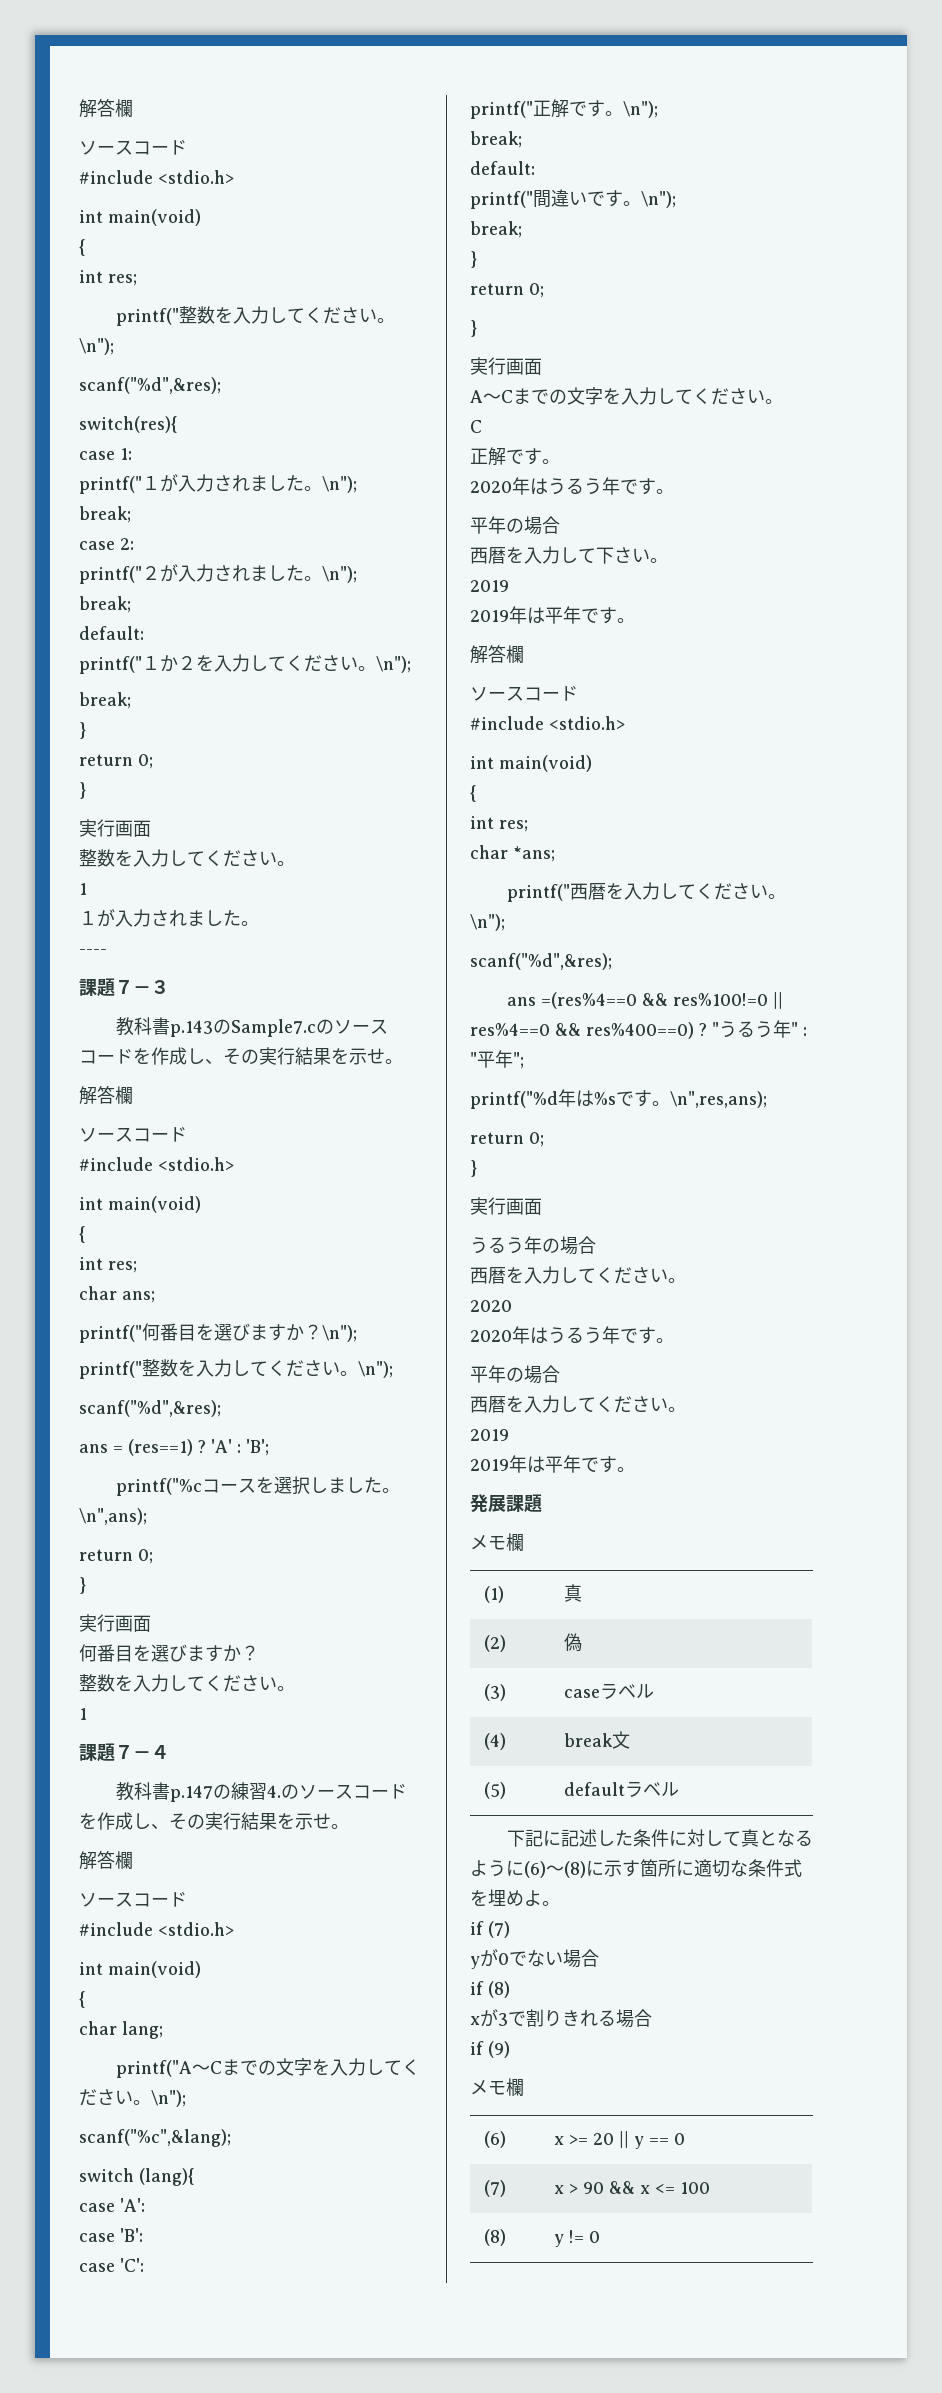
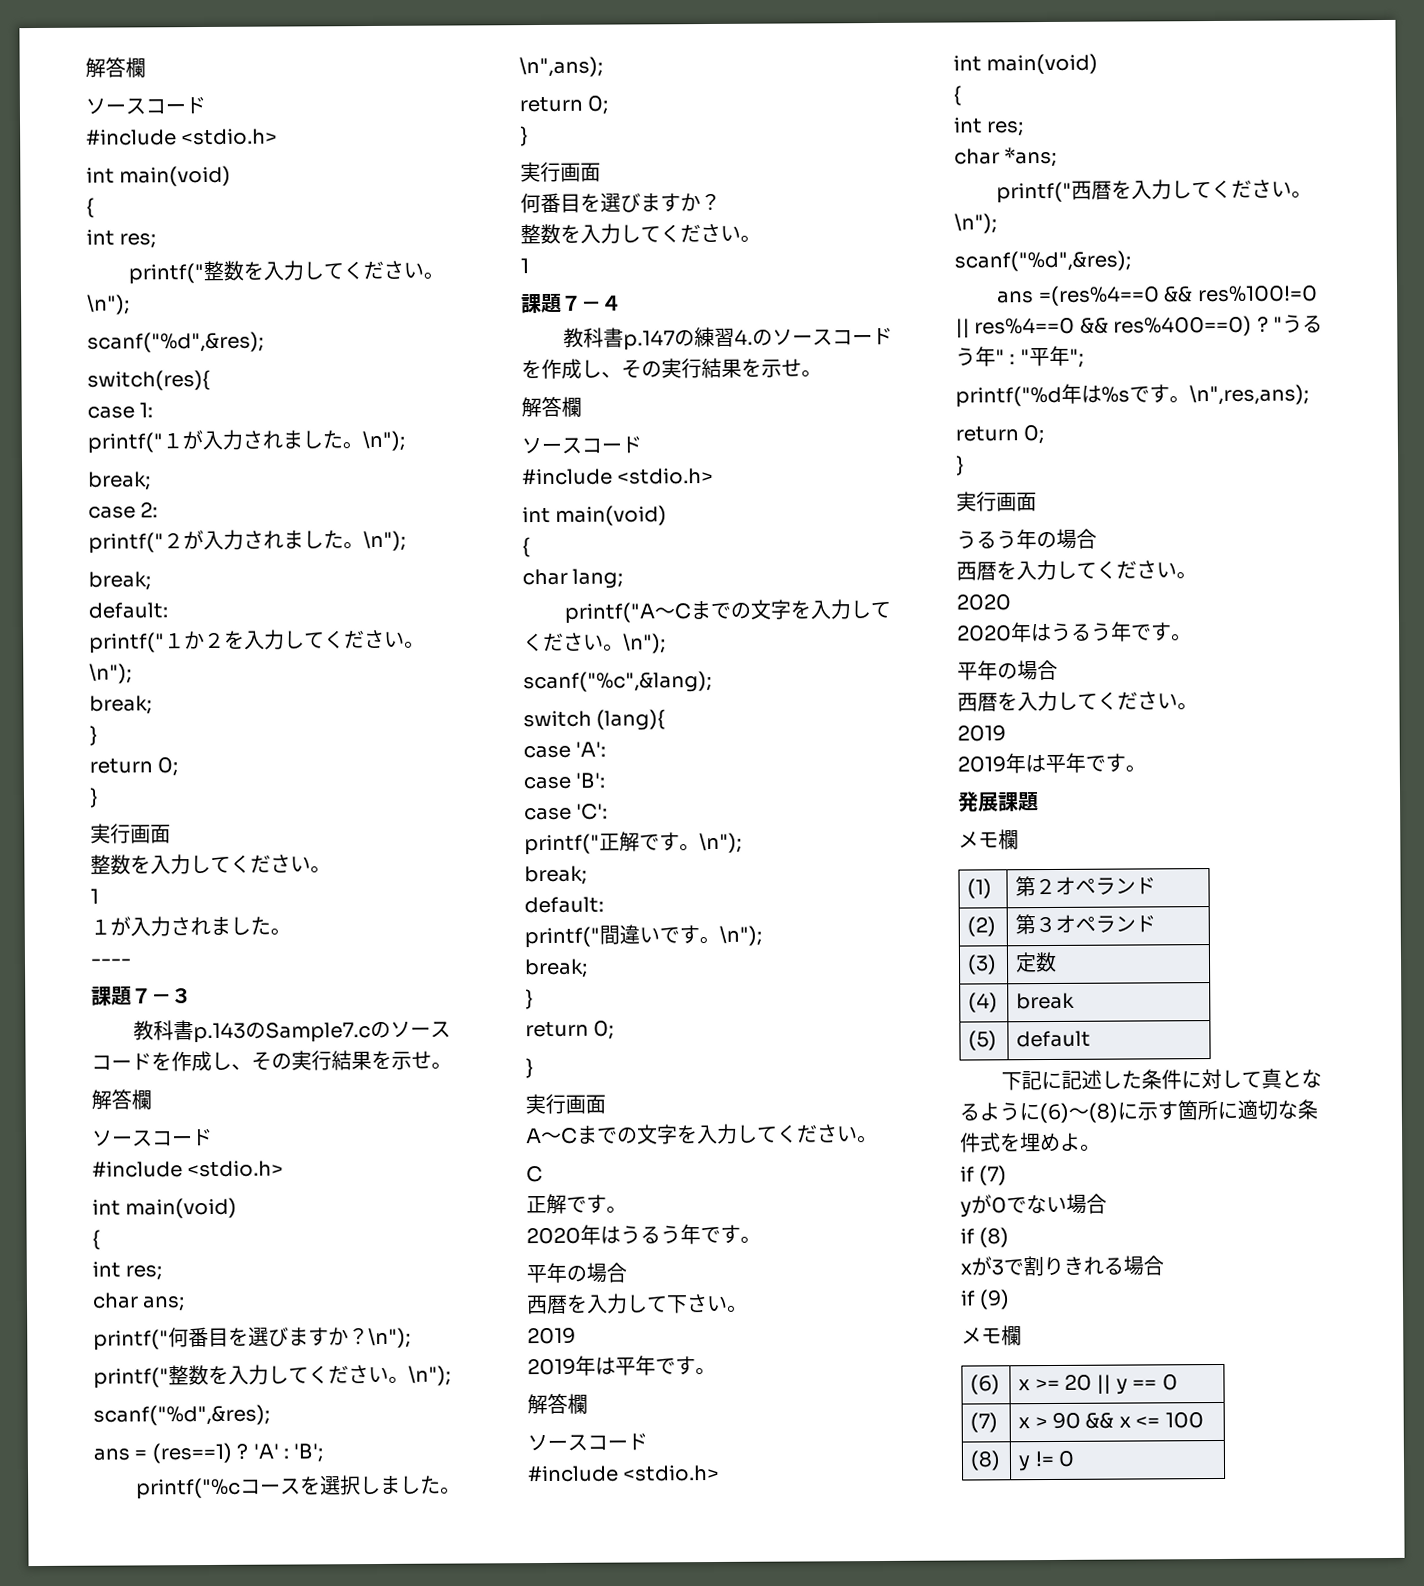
[563,1584,582,1602] [483,1635,506,1652] [563,1633,582,1652] 真 // (2) | 偽 -> [1015,876,1157,897] [967,916,997,937] [1015,914,1157,935] 第２オペランド // (2) | 第３オペランド
[563,1683,654,1700] caseラベル -> [1015,951,1058,973] 定数
[611,1731,630,1749] 文 -> (1076, 1001) none
[624,1781,679,1798] ラベル -> (1092, 1039) none

